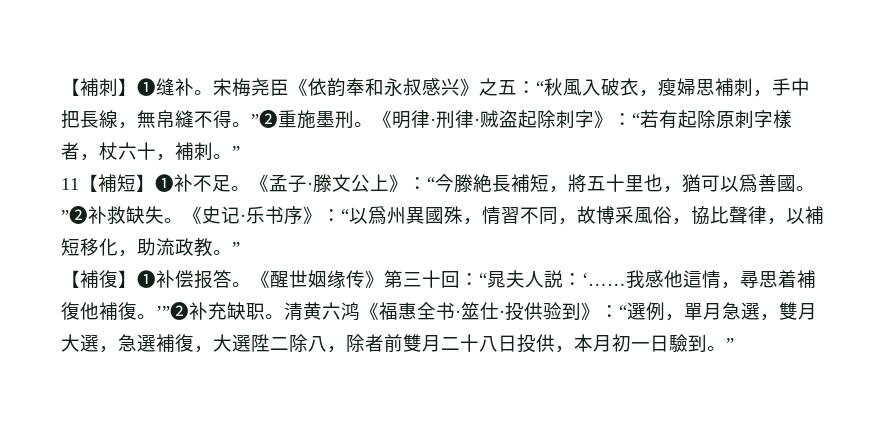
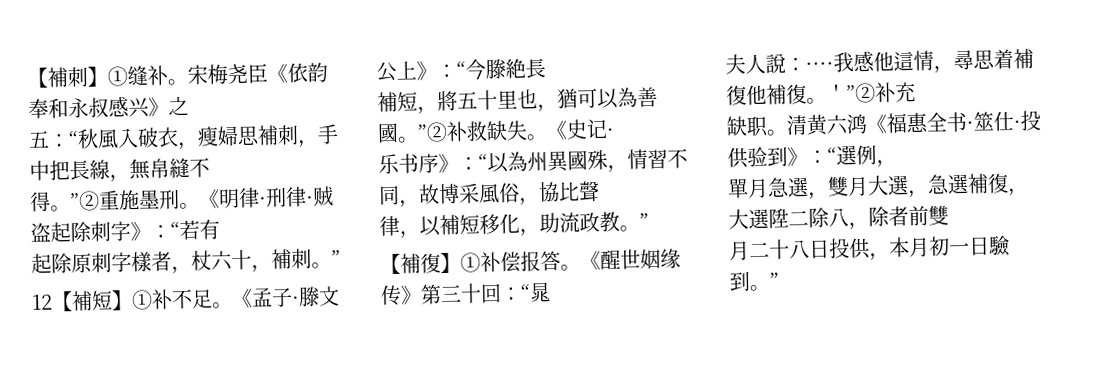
[137,78,156,96] ❶ -> [107,66,128,87] ①
(498, 87) none -> (189, 105) //
[213,110,278,128] 得。”❷ -> [29,190,100,212] // 得。”②
(678, 119) none -> (220, 229) //
[61,178,79,190] 11 -> [31,294,53,310] 12
[155,174,174,192] ❶ -> [131,289,153,310] ①
(511, 183) none -> (546, 68) //
[739,174,815,193] [61,206,88,224] 爲善國。”❷ -> [617,86,658,108] [377,121,448,144] 為善國。”②
(246, 218) none -> (615, 132) //
[368,206,387,225] 爲 -> [507,151,528,172] 為
(748, 215) none -> (600, 191) //
[137,270,156,288] ❶ -> [460,252,481,273] ①
[506,270,626,288] 夫人説：‘…… -> [725,53,834,75] // 夫人說：····
[156,302,189,320] ’”❷ -> [826,82,876,104] ＇”②
(227, 311) none -> (916, 92) //
(684, 317) none -> (897, 163) //
(422, 343) none -> (949, 215) //

